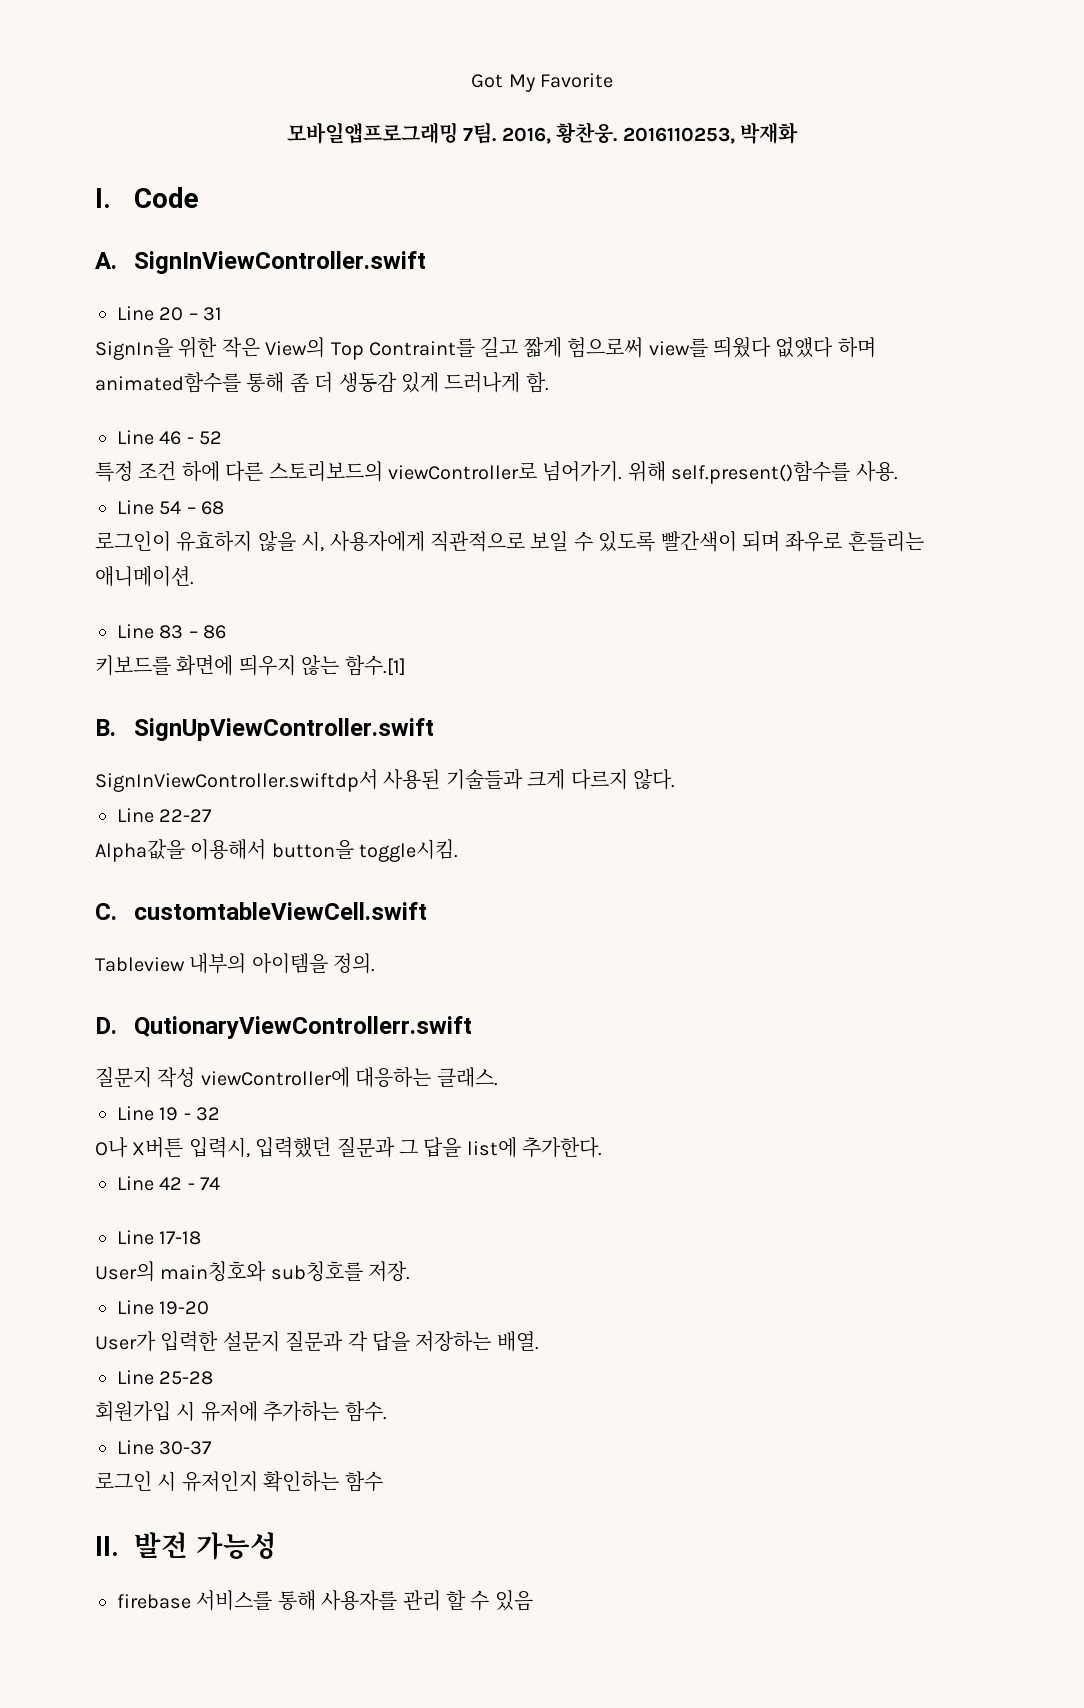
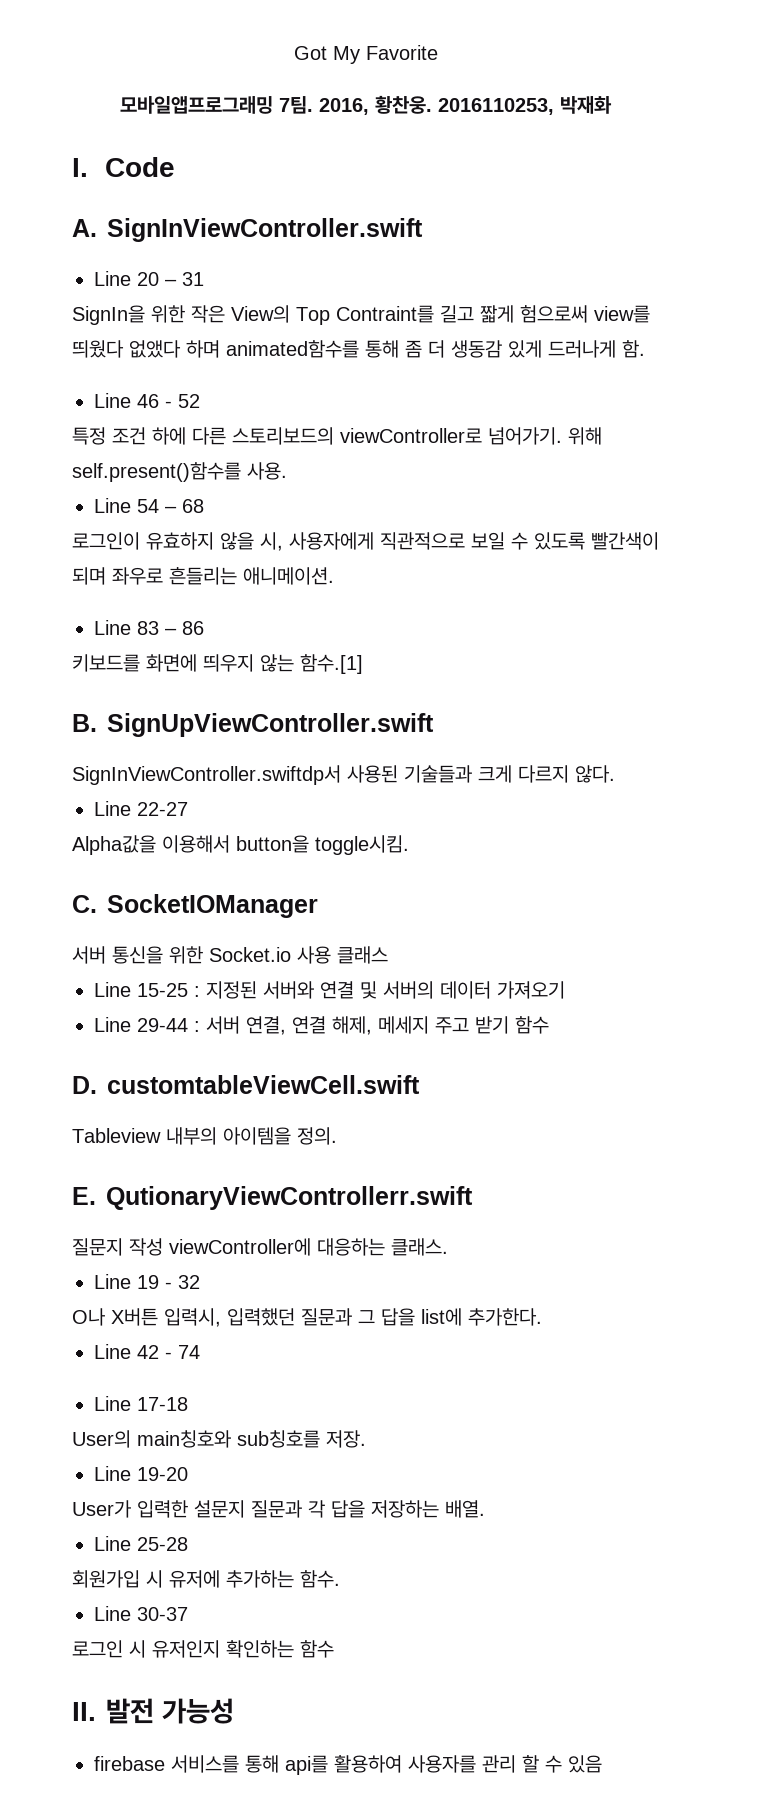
(117, 911) none -> [107,894,318,918] [72,946,388,964] [94,981,565,999] [94,1016,549,1035] [72,1076,97,1094] SocketIOManager // 서버 통신을 위한 Socket.io 사용 클래스 // Line 15-25 : 지정된 서버와 연결 및 서버의 데이터 가져오기 // Line 29-44 : 서버 연결, 연결 해제, 메세지 주고 받기 함수 // D.
[95,1017,117,1034] D. -> [72,1187,96,1205] E.
(316, 1600) none -> [285,1755,402,1775] api를 활용하여

